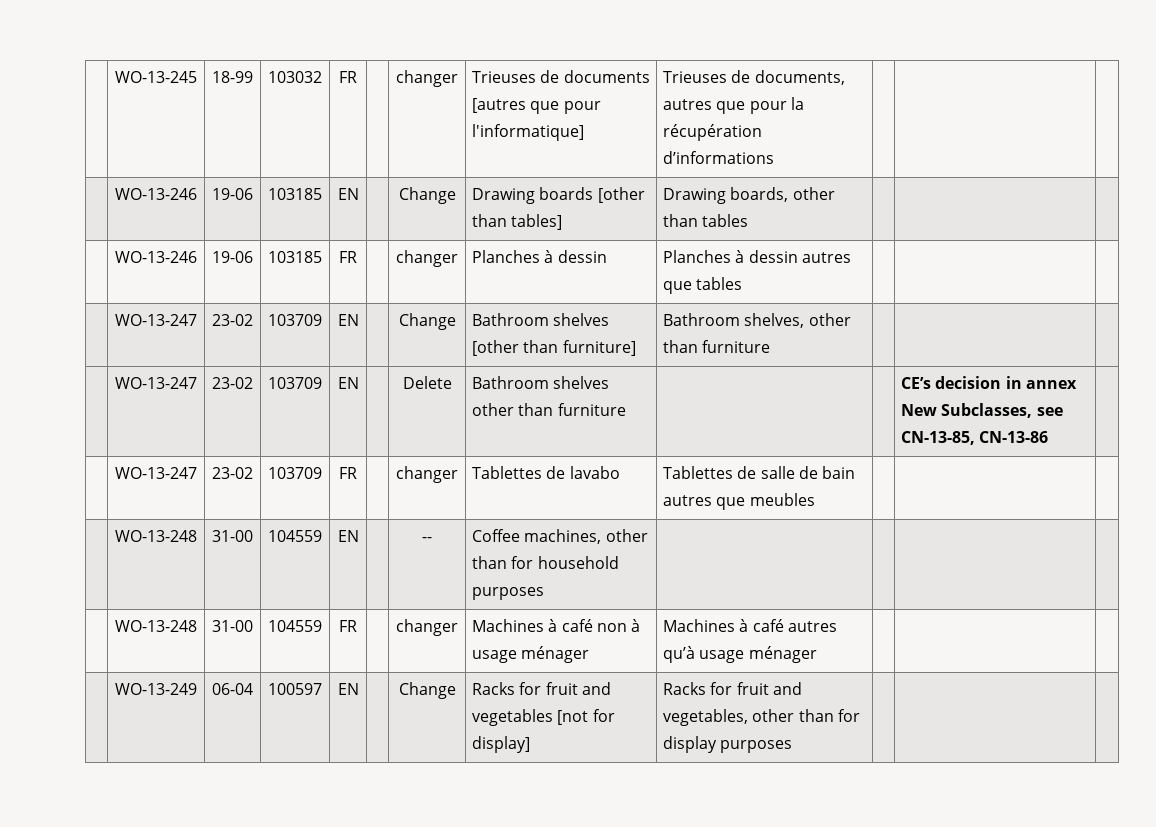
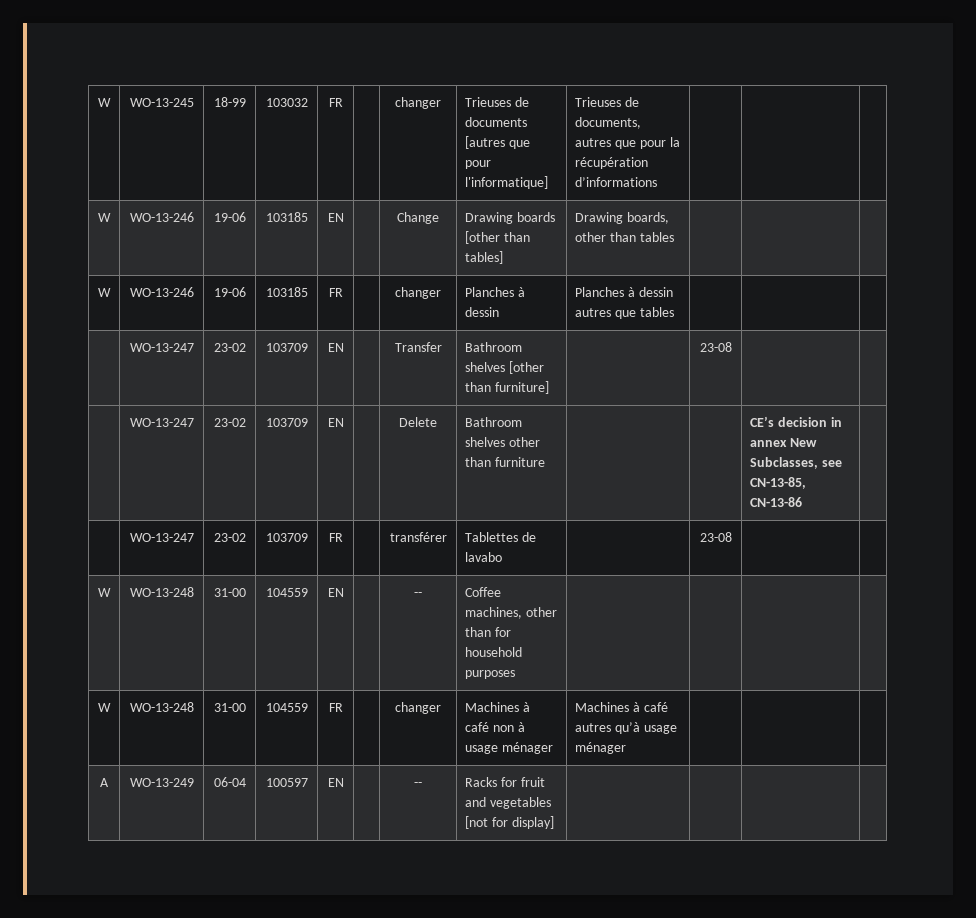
(115, 77) none -> [98,98,111,107] W
(775, 157) none -> [98,213,111,222] W
(749, 220) none -> [98,288,111,297] W
[398,313,456,330] Change -> [394,342,442,352] Transfer
[663,313,851,328] [663,340,771,353] Bathroom shelves, other than furniture | -> [699,342,732,352] | 23-08
[396,466,458,483] changer -> [389,532,447,542] transférer
[663,466,855,479] [663,493,815,510] Tablettes de salle de bain autres que meubles | | | // -> [699,532,732,542] [98,588,111,597] | 23-08 | | // W
(545, 593) none -> [98,703,111,712] W
(817, 654) none -> [100,778,109,787] A
[398,682,456,699] Change -> [414,782,422,787] --
[663,682,802,695] [663,709,860,726] [663,736,793,753] Racks for fruit and vegetables, other than for display purposes -> (554, 822) none

